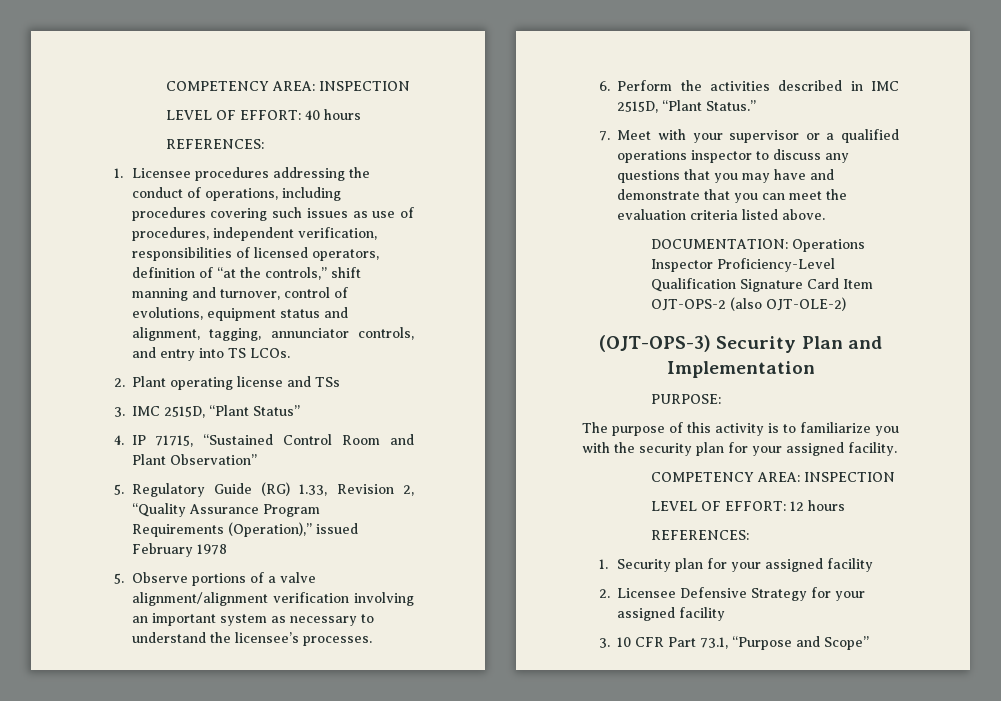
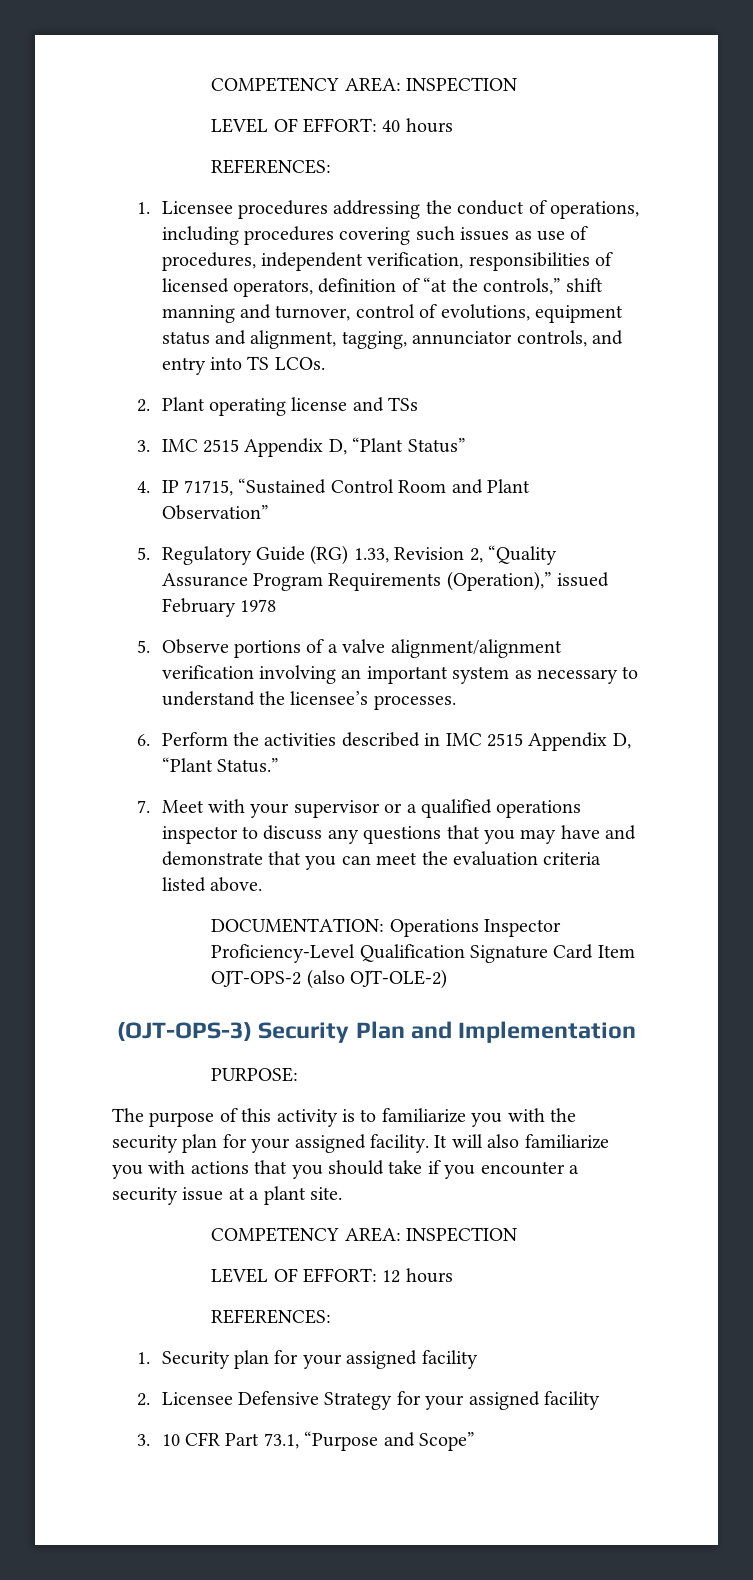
[164,406,206,418] 2515D, -> [202,438,347,457] 2515 Appendix D,
[617,101,659,113] 2515D, -> [486,732,631,751] 2515 Appendix D,
(897, 449) none -> [434,1134,609,1149] [112,1160,579,1179] [112,1186,342,1205] It will also familiarize you with actions that you should take if you encounter a security issue at a plant site.

